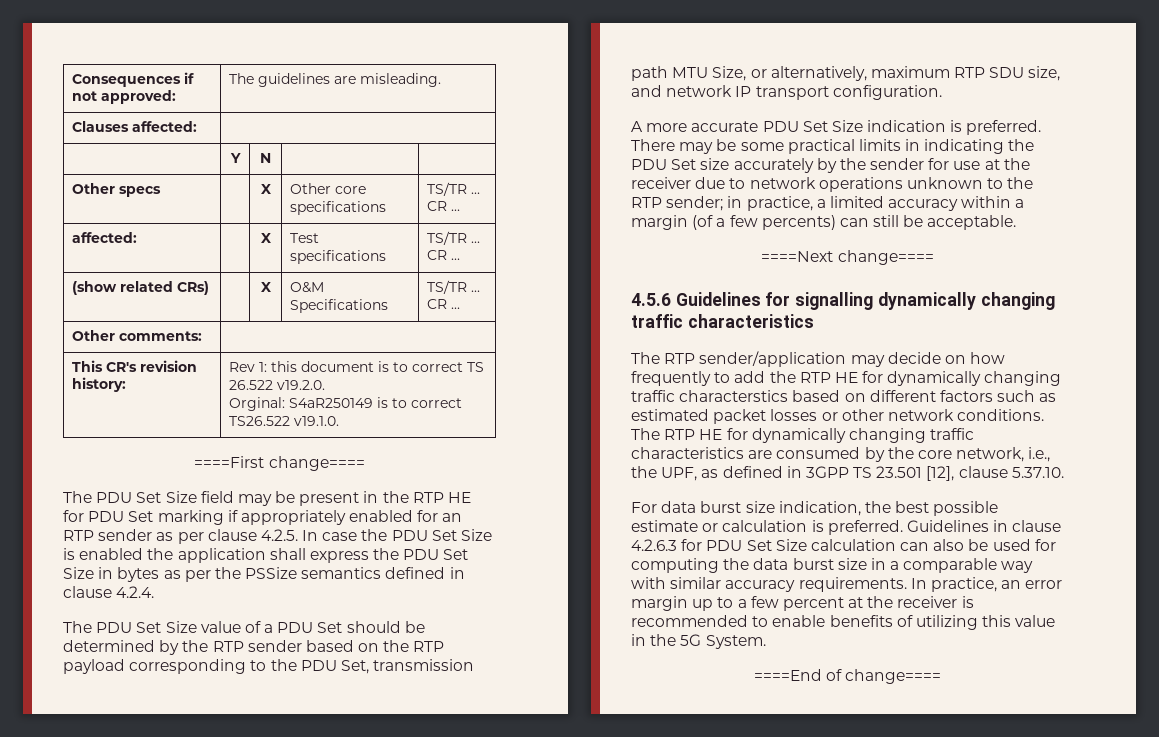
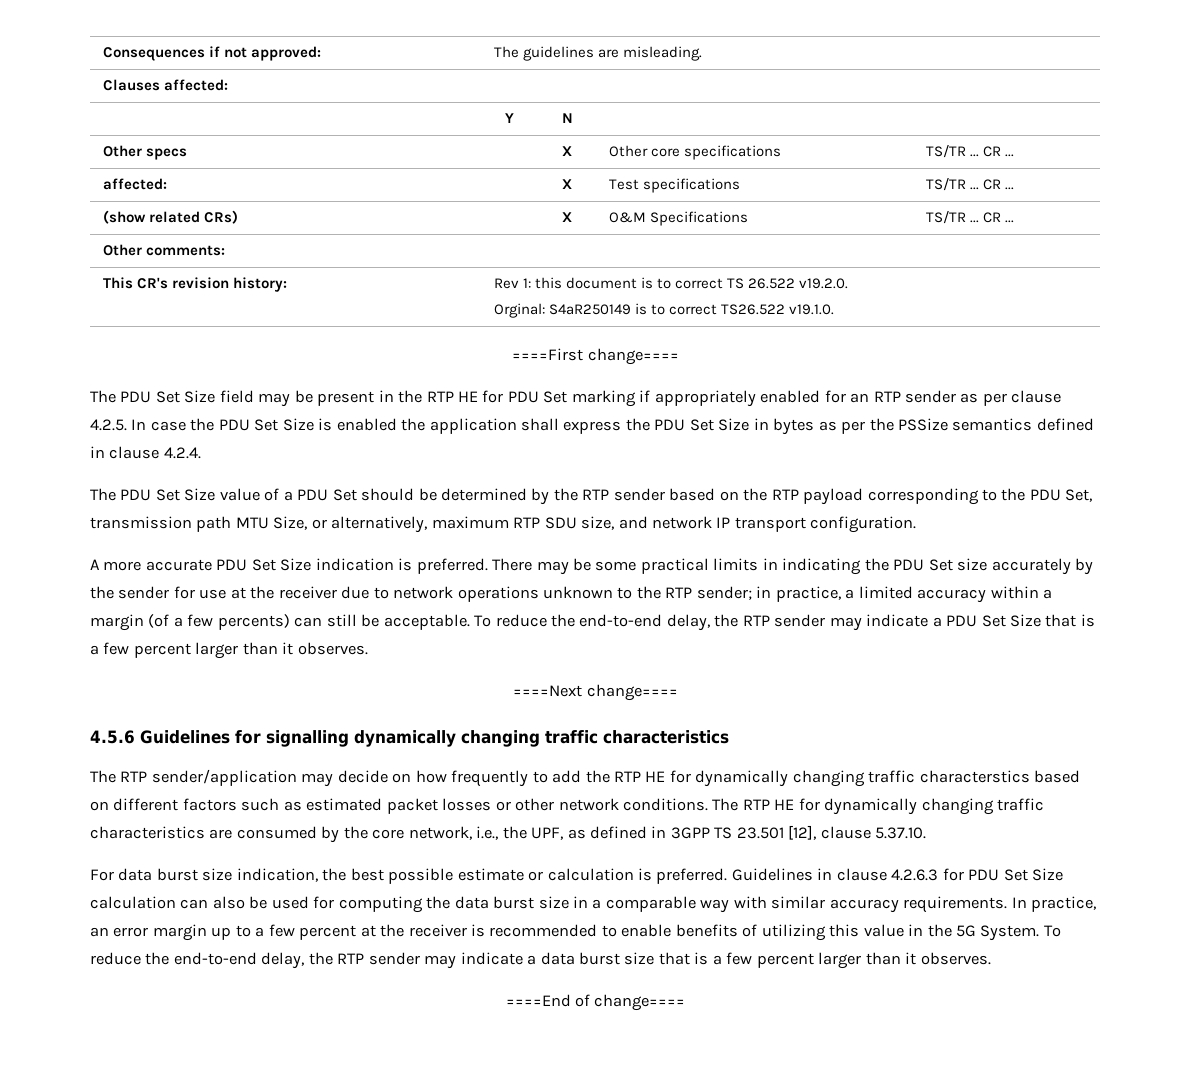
(1017, 222) none -> [474,614,1095,631] [90,642,368,659] To reduce the end-to-end delay, the RTP sender may indicate a PDU Set Size that is a few percent larger than it observes.
(766, 642) none -> [1043,925,1061,937] [90,952,991,969] To reduce the end-to-end delay, the RTP sender may indicate a data burst size that is a few percent larger than it observes.

